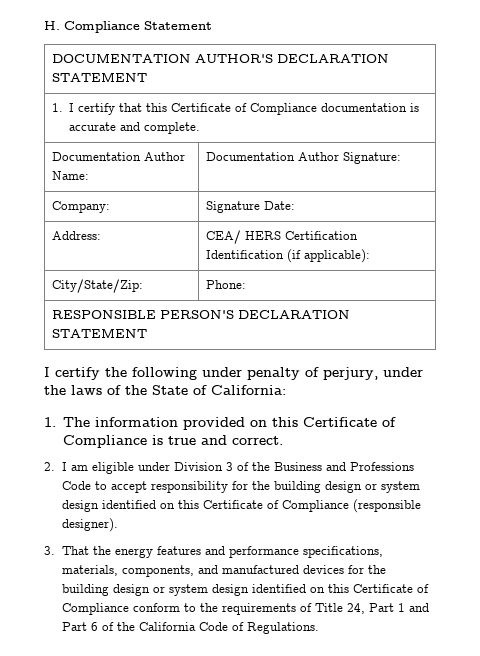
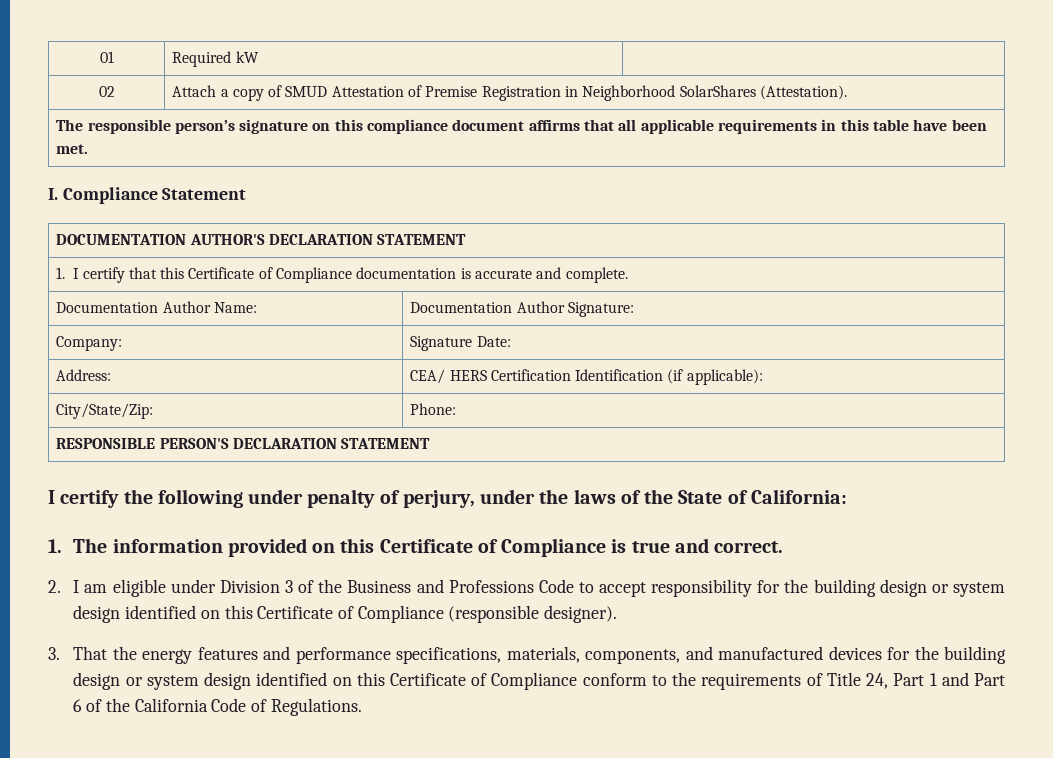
[44,21,60,30] H. -> [99,51,114,63] [172,51,259,67] [98,86,115,97] [172,85,848,101] [56,119,987,134] [56,144,89,154] [48,188,58,200] 01 | Required kW | // 02 | Attach a copy of SMUD Attestation of Premise Registration in Neighborhood SolarShares (Attestation). // The responsible person’s signature on this compliance document affirms that all applicable requirements in this table have been met. // I.

